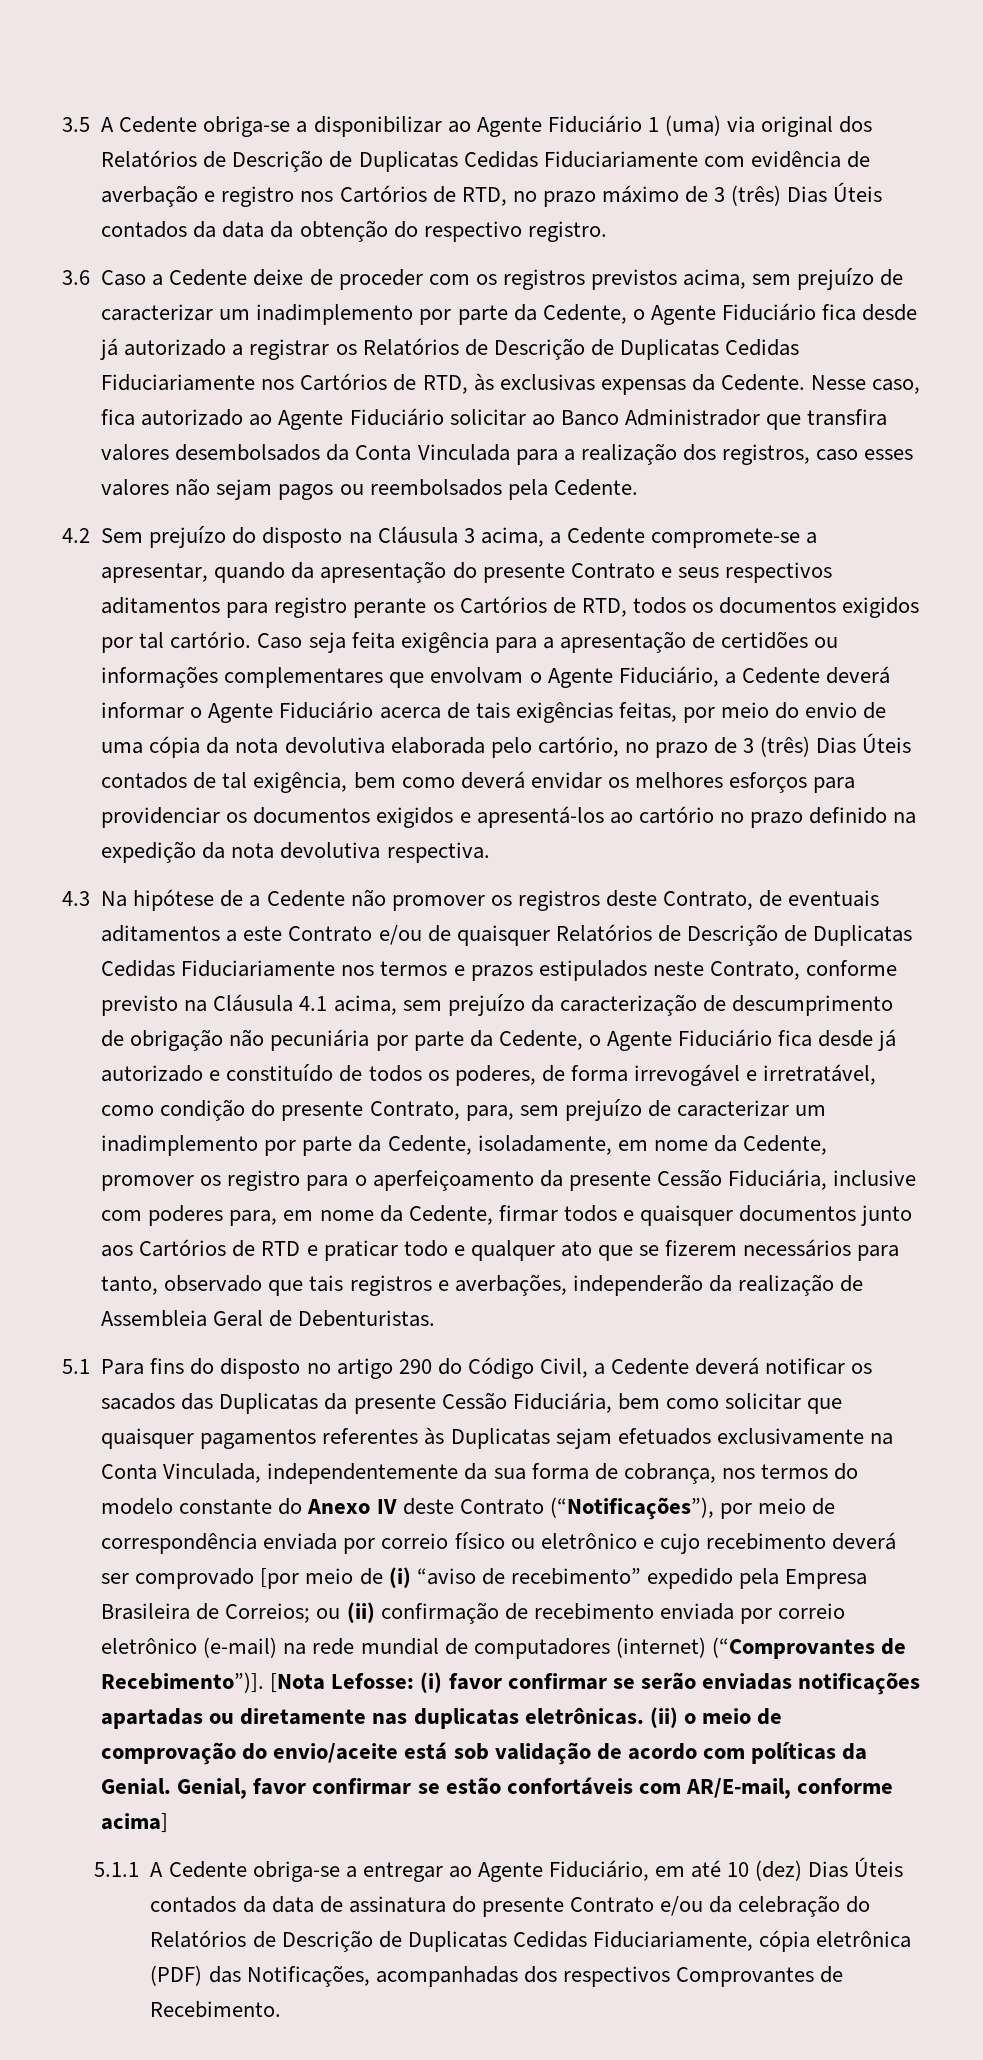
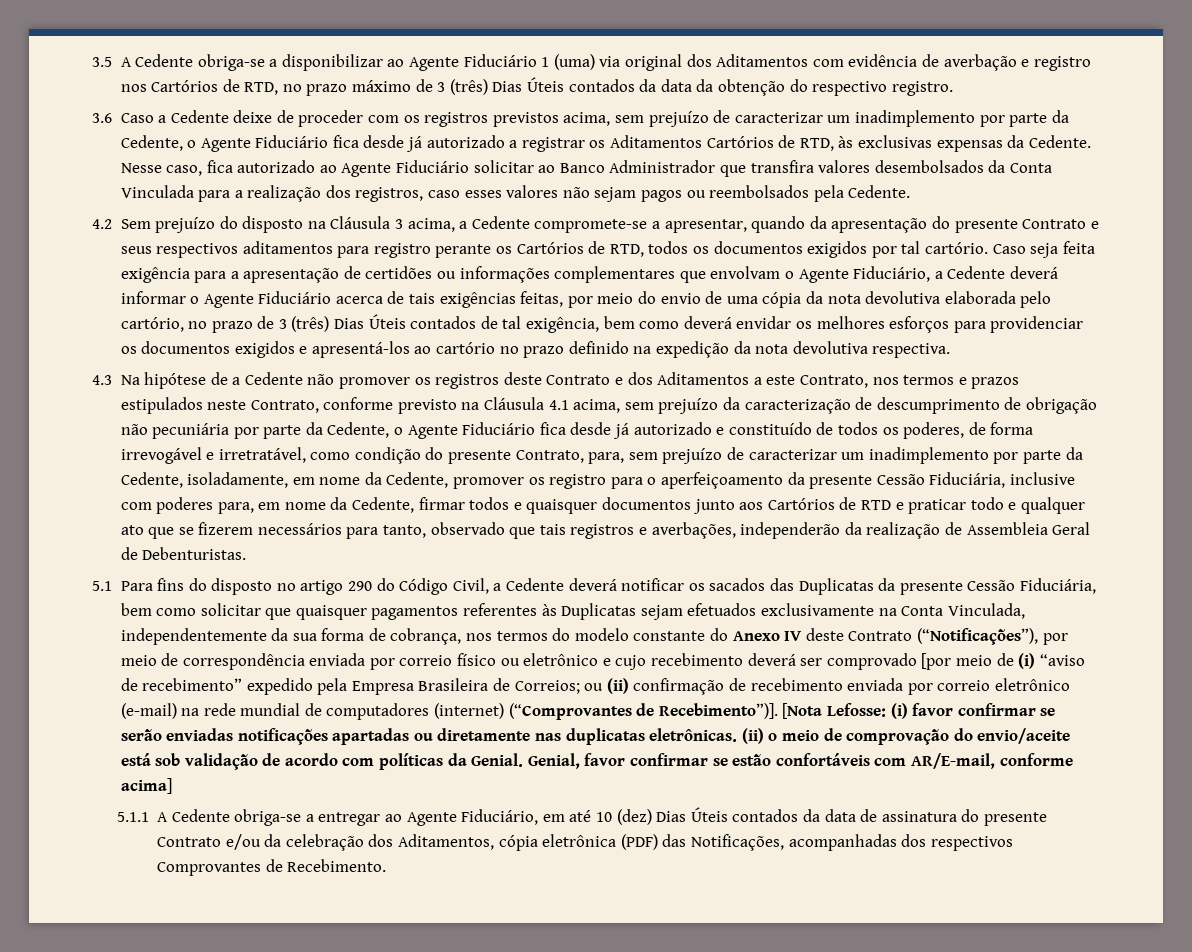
[101,150,698,172] Relatórios de Descrição de Duplicatas Cedidas Fiduciariamente -> [716,54,809,67] Aditamentos
[362,338,799,360] [101,374,295,391] Relatórios de Descrição de Duplicatas Cedidas Fiduciariamente nos -> [609,135,702,148] Aditamentos
[663,890,880,910] [101,924,913,946] [101,960,336,977] Contrato, de eventuais aditamentos a este Contrato e/ou de quaisquer Relatórios de Descrição de Duplicatas Cedidas Fiduciariamente -> [546,372,868,388] Contrato e dos Aditamentos a este Contrato,
[846,1896,871,1913] [150,1930,753,1952] do Relatórios de Descrição de Duplicatas Cedidas Fiduciariamente, -> [368,834,495,850] dos Aditamentos,

